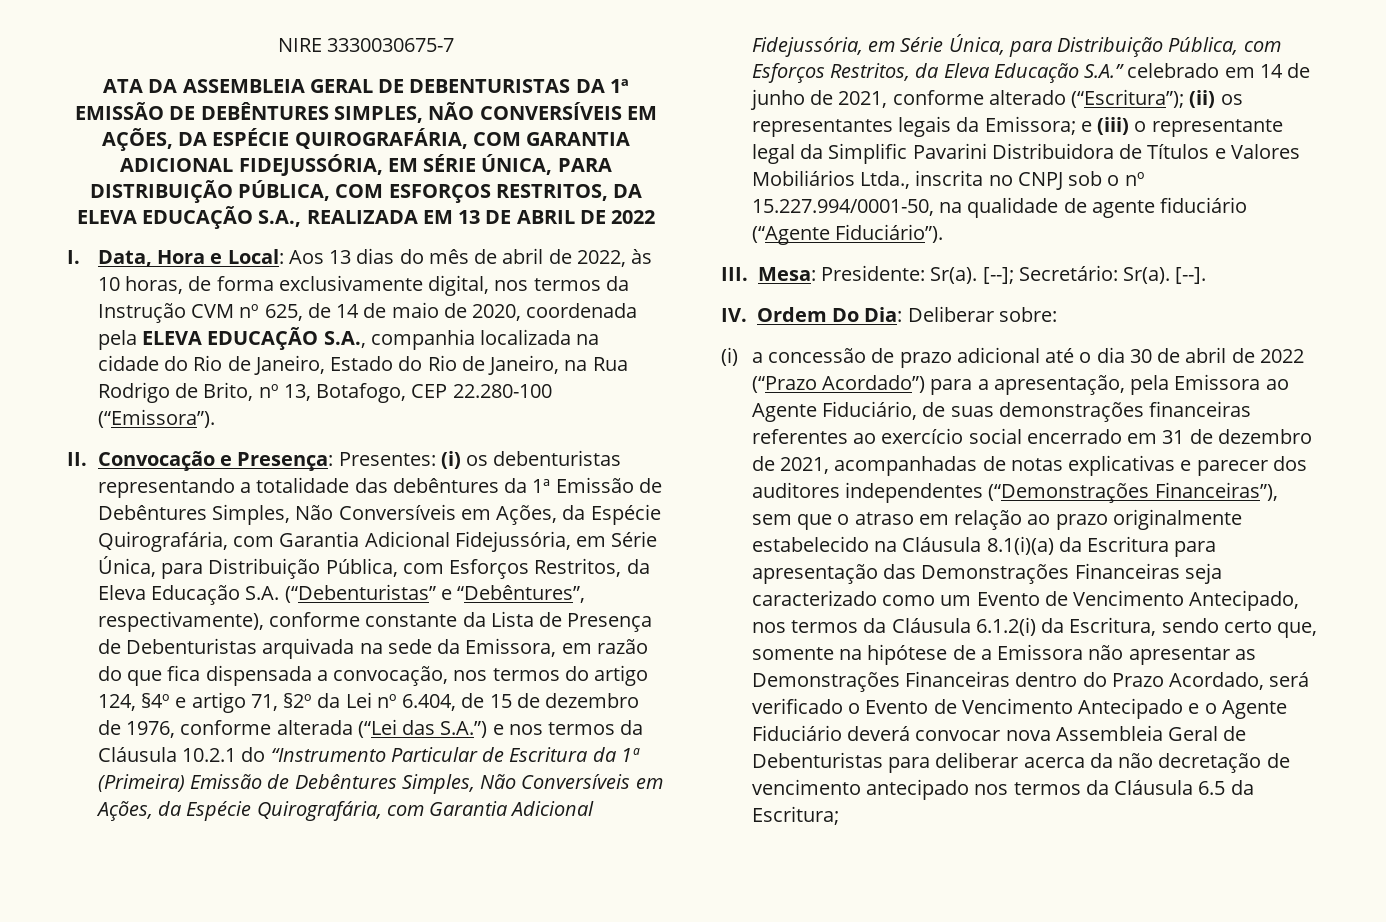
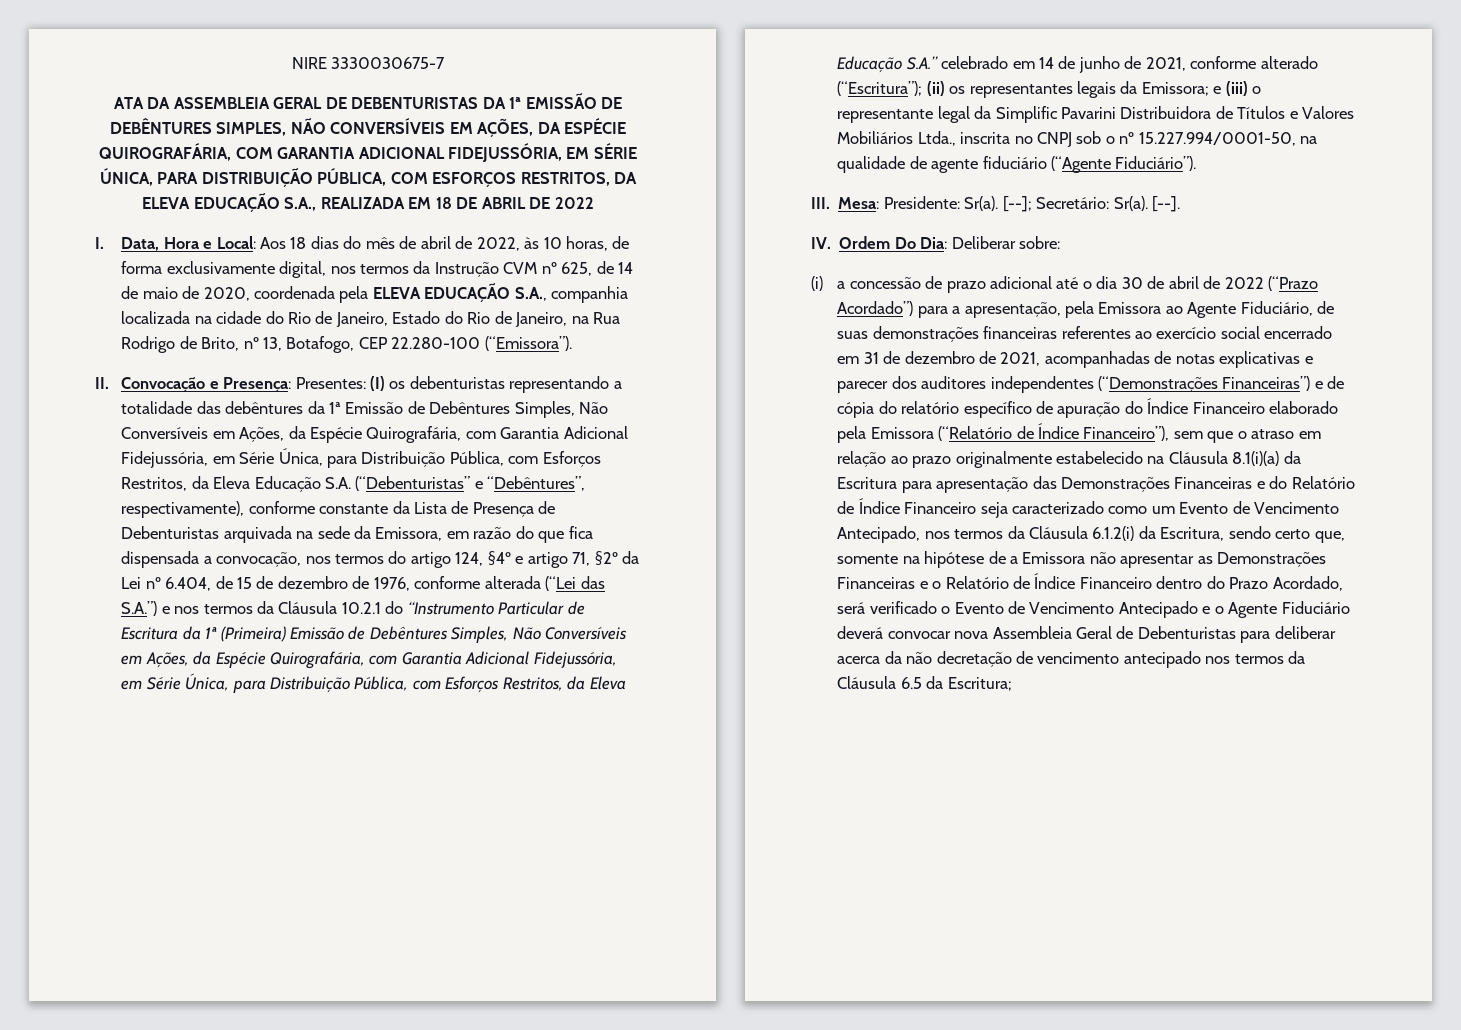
[458,210,481,224] 13 -> [435,197,452,209] 18
[329,250,352,264] 13 -> [290,237,307,249] 18
[440,451,461,469] (i) -> [369,376,385,391] (I)
[1154,482,1278,501] Financeiras”), -> [1222,376,1345,391] [837,398,1339,418] [837,423,1170,443] Financeiras”) e de cópia do relatório específico de apuração do Índice Financeiro elaborado pela Emissora (“Relatório de Índice Financeiro”),
(1180, 571) none -> [1256,476,1355,489] [837,498,977,514] e do Relatório de Índice Financeiro
(1011, 679) none -> [919,573,1152,589] e o Relatório de Índice Financeiro

